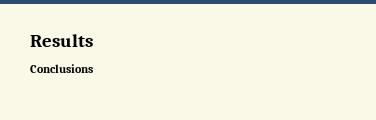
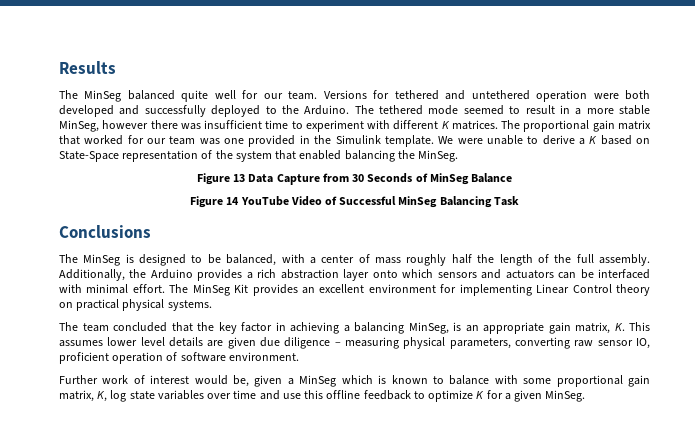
[30,64,93,73] Conclusions -> [59,90,650,102] [59,105,650,117] [59,120,651,132] [59,135,651,147] [59,150,459,162] [196,173,513,185] [190,196,519,208] [59,225,151,238] [59,254,650,266] [59,269,650,281] [59,284,650,296] [59,299,212,311] [59,322,650,334] [59,337,650,349] [59,352,299,364] [59,375,651,387] [59,390,586,402] The MinSeg balanced quite well for our team. Versions for tethered and untethered operation were both developed and successfully deployed to the Arduino. The tethered mode seemed to result in a more stable MinSeg, however there was insufficient time to experiment with different K matrices. The proportional gain matrix that worked for our team was one provided in the Simulink template. We were unable to derive a K based on State-Space representation of the system that enabled balancing the MinSeg. // Figure 13 Data Capture from 30 Seconds of MinSeg Balance // Figure 14 YouTube Video of Successful MinSeg Balancing Task // Conclusions // The MinSeg is designed to be balanced, with a center of mass roughly half the length of the full assembly. Additionally, the Arduino provides a rich abstraction layer onto which sensors and actuators can be interfaced with minimal effort. The MinSeg Kit provides an excellent environment for implementing Linear Control theory on practical physical systems. // The team concluded that the key factor in achieving a balancing MinSeg, is an appropriate gain matrix, K. This assumes lower level details are given due diligence – measuring physical parameters, converting raw sensor IO, proficient operation of software environment. // Further work of interest would be, given a MinSeg which is known to balance with some proportional gain matrix, K, log state variables over time and use this offline feedback to optimize K for a given MinSeg.

